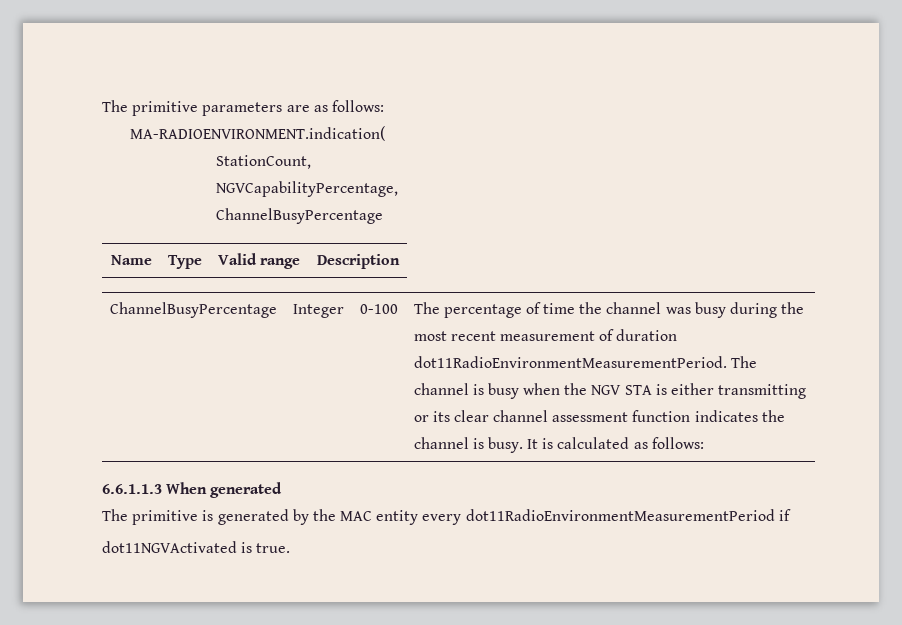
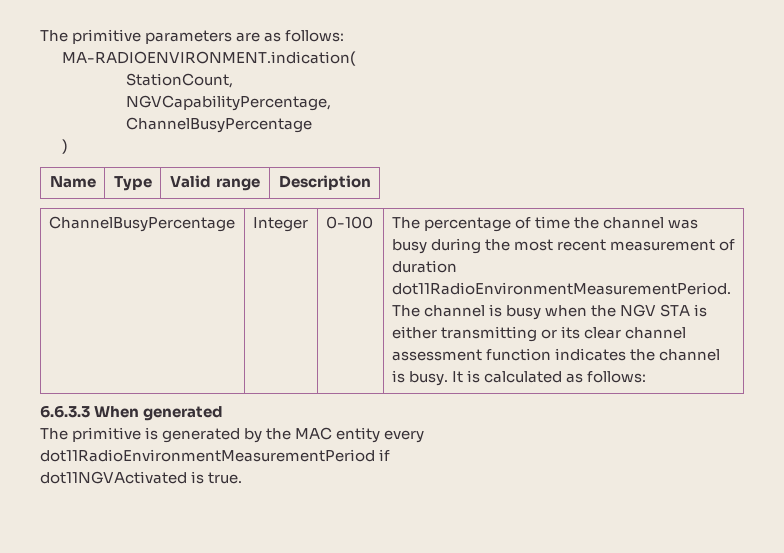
(383, 216) none -> [61,139,68,154] // )
[102,484,162,494] 6.6.1.1.3 -> [40,405,90,418] 6.6.3.3

